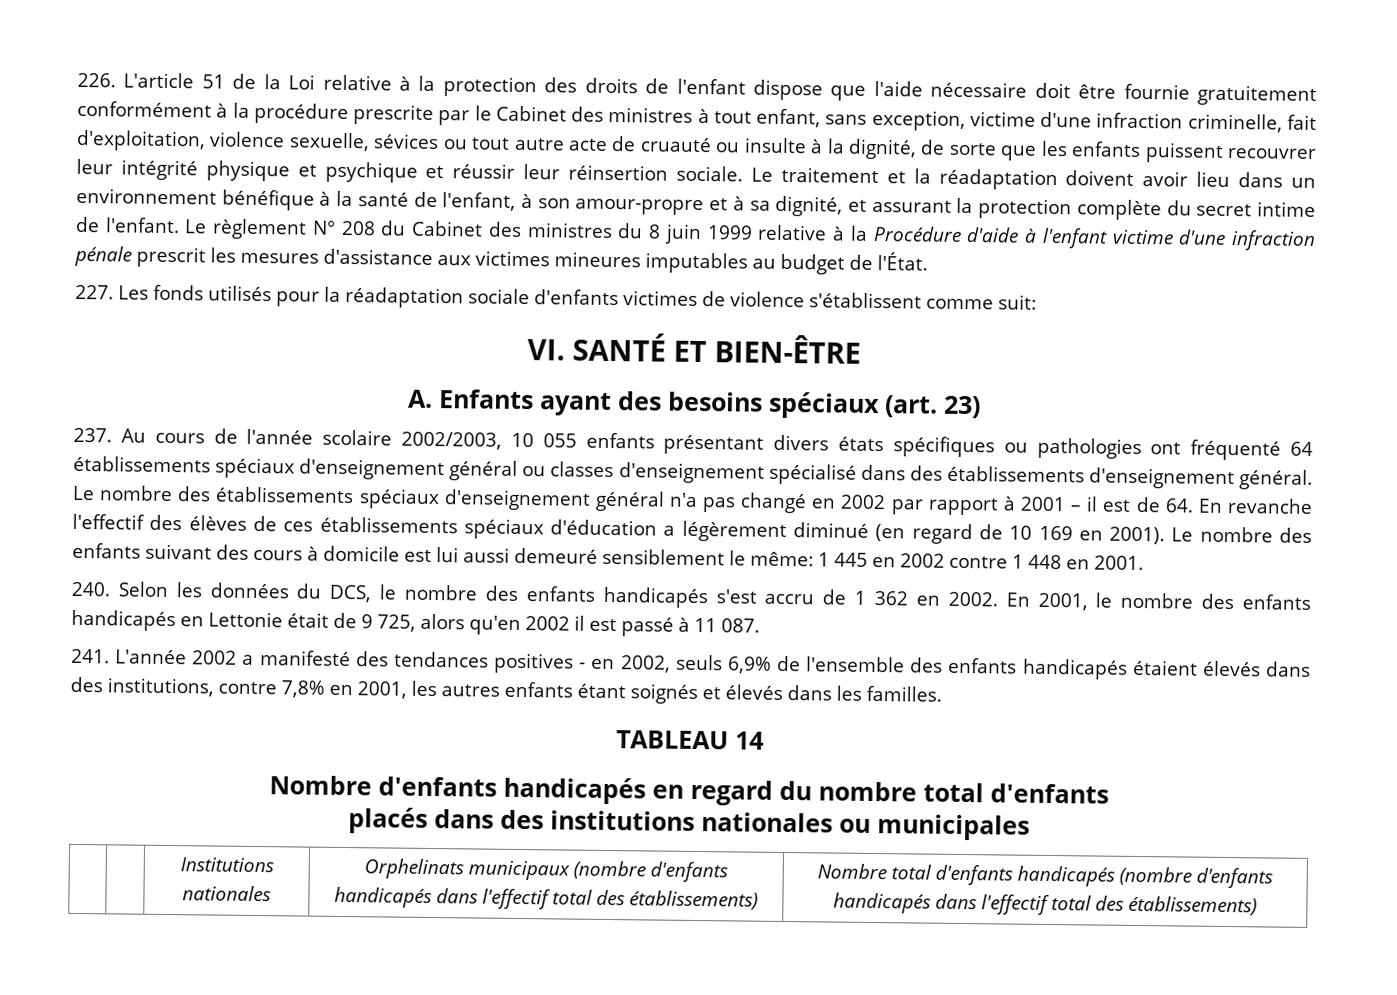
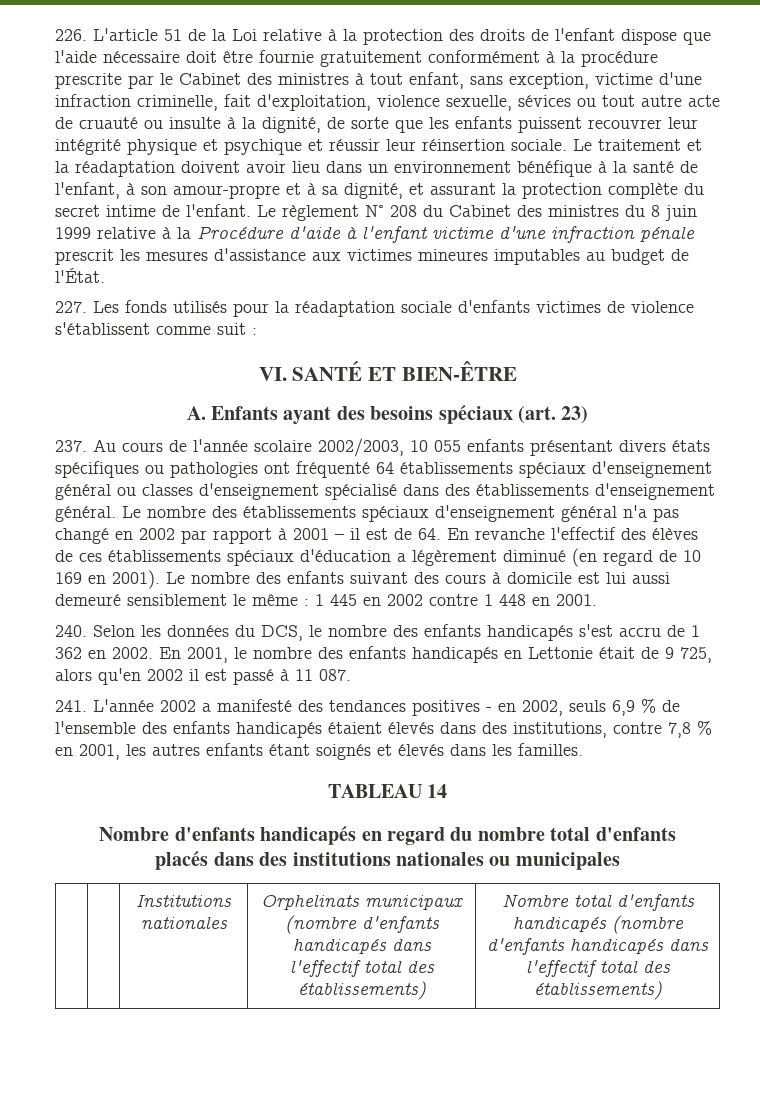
[997,294,1037,310] suit: -> [217,323,257,335] suit :
[750,551,814,567] même: -> [252,593,309,606] même :
[727,656,772,674] 6,9% -> [612,698,656,716] 6,9 %
[281,680,325,698] 7,8% -> [668,720,712,738] 7,8 %

